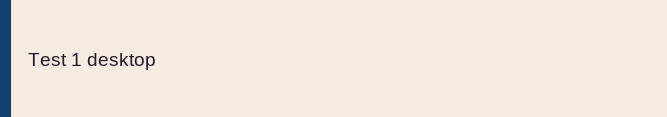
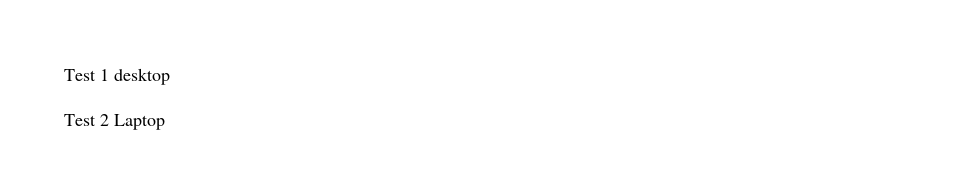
(157, 61) none -> [64,114,165,130] // Test 2 Laptop

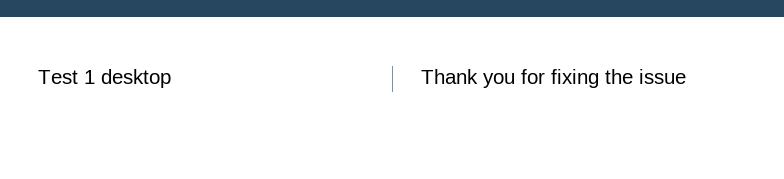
[64,114,165,130] Test 2 Laptop -> [421,69,686,88] Thank you for fixing the issue

